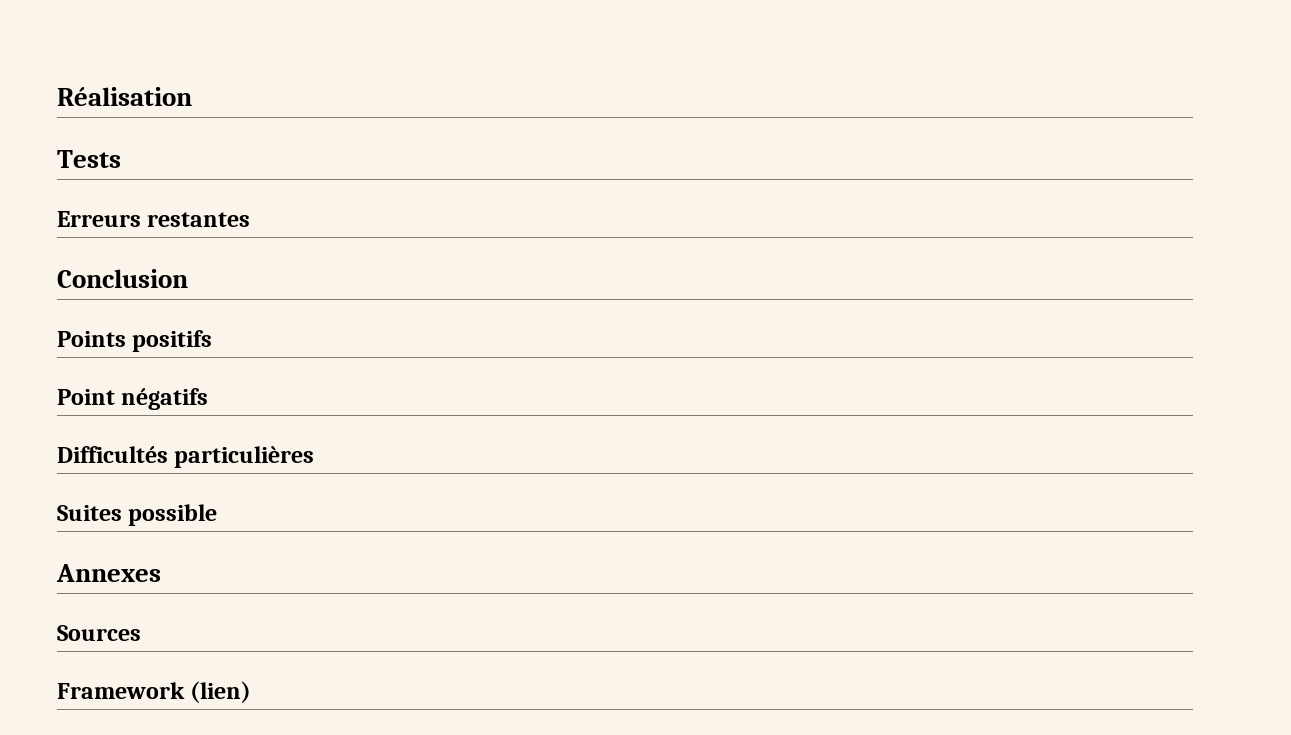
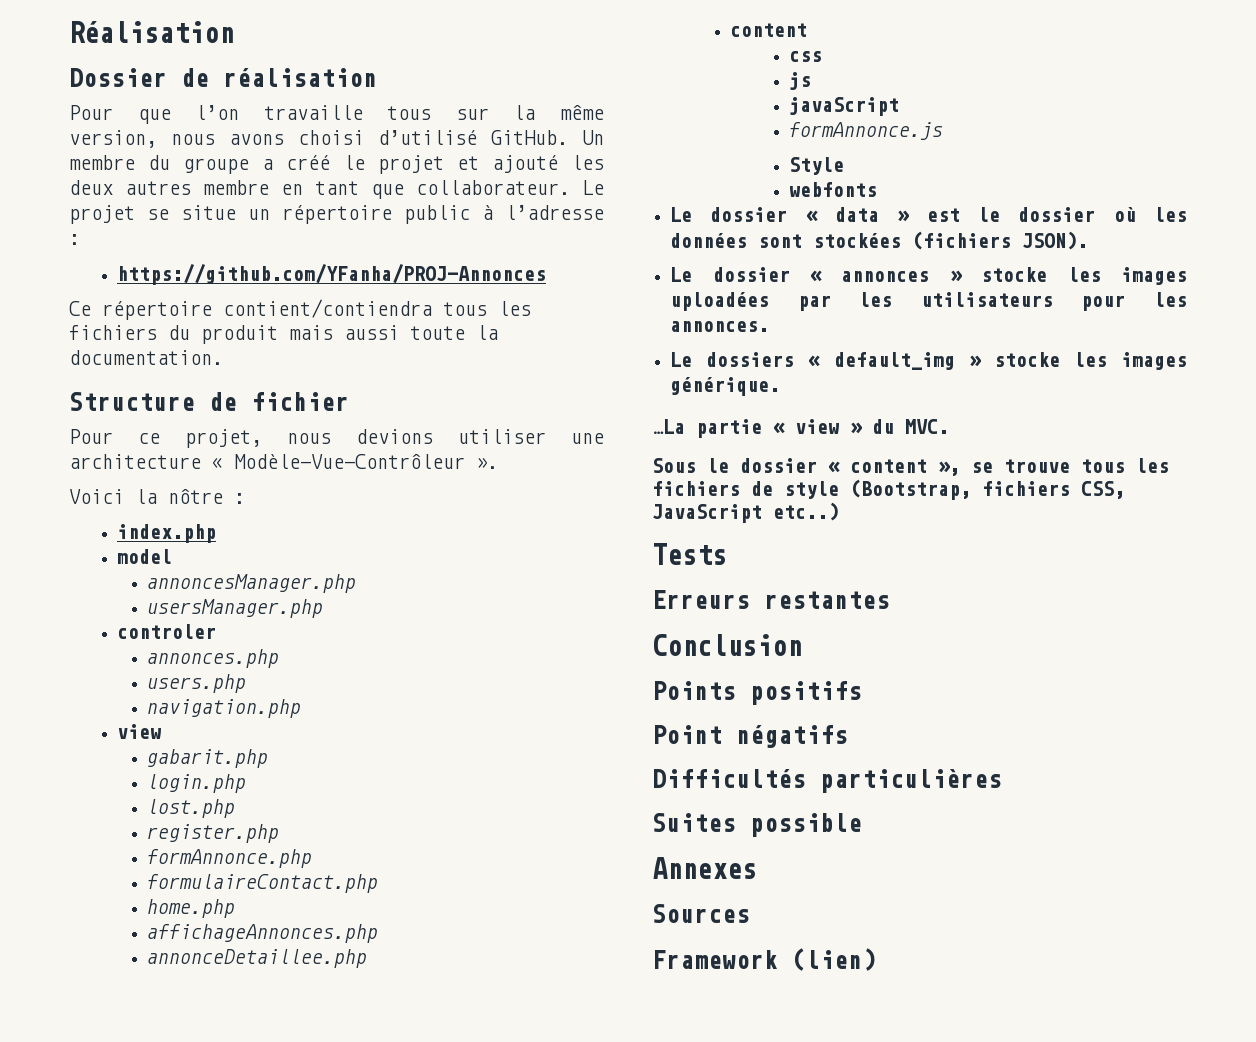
(192, 96) none -> [69,68,377,87] [69,105,604,124] [69,130,604,148] [69,155,604,174] [69,180,604,199] [69,205,604,224] [69,234,80,245] [116,264,546,285] [69,299,531,320] [69,325,498,344] [69,350,223,365] [69,392,349,411] [69,429,604,448] [69,454,498,469] [69,489,245,504] [116,524,216,543] [116,549,172,564] [146,574,356,593] [146,599,323,618] [116,624,216,639] [146,649,279,668] [146,674,246,693] [146,699,301,718] [116,724,161,739] [146,749,268,768] [146,774,246,793] [146,799,235,818] [146,824,279,843] [146,849,312,868] [146,874,378,893] [146,899,235,918] [146,924,378,943] [146,949,367,968] [729,23,807,37] [789,51,823,62] [789,72,812,90] [789,97,900,116] [789,122,944,140] [789,157,845,175] [789,182,878,197] [670,207,1187,222] [670,231,1089,250] [670,267,1187,285] [670,292,1187,311] [670,321,770,332] [670,352,1187,370] [670,377,781,396] [652,419,949,438] [652,458,1169,476] [652,479,1125,500] [652,502,839,523] // Dossier de réalisation // Pour que l’on travaille tous sur la même version, nous avons choisi d’utilisé GitHub. Un membre du groupe a créé le projet et ajouté les deux autres membre en tant que collaborateur. Le projet se situe un répertoire public à l’adresse : // https://github.com/YFanha/PROJ-Annonces // Ce répertoire contient/contiendra tous les fichiers du produit mais aussi toute la documentation. // Structure de fichier // Pour ce projet, nous devions utiliser une architecture « Modèle-Vue-Contrôleur ». // Voici la nôtre : // index.php // model // annoncesManager.php // usersManager.php // controler // annonces.php // users.php // navigation.php // view // gabarit.php // login.php // lost.php // register.php // formAnnonce.php // formulaireContact.php // home.php // affichageAnnonces.php // annonceDetaillee.php // content // css // js // javaScript // formAnnonce.js // Style // webfonts // Le dossier « data » est le dossier où les données sont stockées (fichiers JSON). // Le dossier « annonces » stocke les images uploadées par les utilisateurs pour les annonces. // Le dossiers « default_img » stocke les images générique. // …La partie « view » du MVC. // Sous le dossier « content », se trouve tous les fichiers de style (Bootstrap, fichiers CSS, JavaScript etc..)

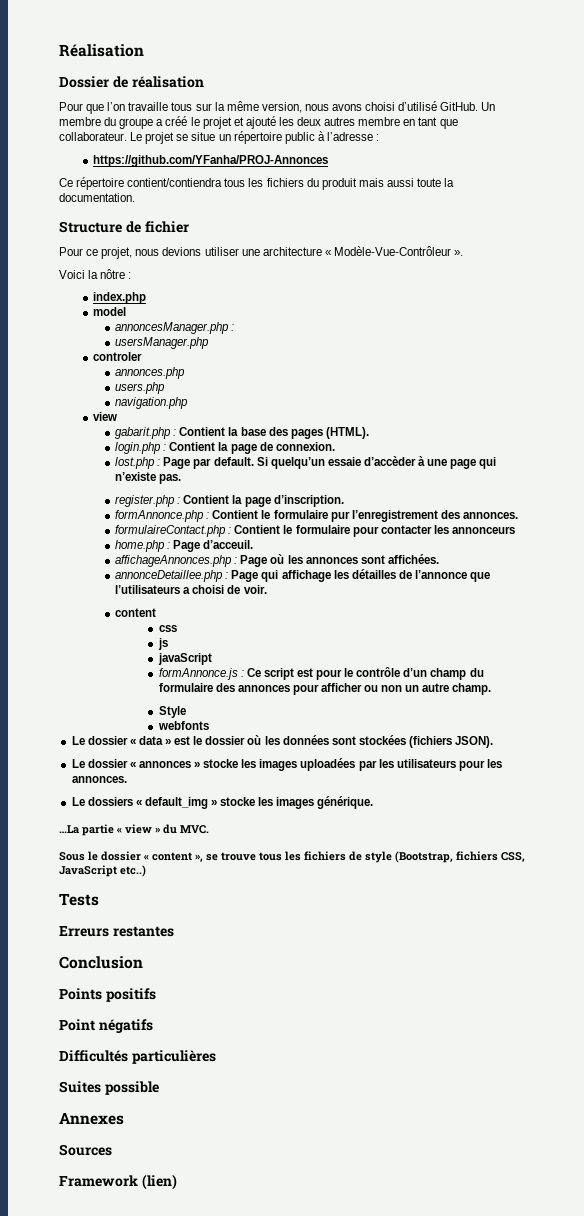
(356, 583) none -> [231,324,235,331] :
[146,774,246,793] [146,799,235,818] [146,824,279,843] [146,849,312,868] [146,874,378,893] [146,899,235,918] [146,924,378,943] [146,949,367,968] // login.php // lost.php // register.php // formAnnonce.php // formulaireContact.php // home.php // affichageAnnonces.php // annonceDetaillee.php -> [173,427,369,439] [115,442,335,454] [115,456,497,469] [115,472,182,484] [115,495,344,507] [115,510,518,522] [115,525,515,537] [115,540,254,552] [115,554,439,567] [115,569,491,582] [115,585,267,594] : Contient la base des pages (HTML). // login.php : Contient la page de connexion. // lost.php : Page par default. Si quelqu’un essaie d’accèder à une page qui n’existe pas. // register.php : Contient la page d’inscription. // formAnnonce.php : Contient le formulaire pur l’enregistrement des annonces. // formulaireContact.php : Contient le formulaire pour contacter les annonceurs // home.php : Page d’acceuil. // affichageAnnonces.php : Page où les annonces sont affichées. // annonceDetaillee.php : Page qui affichage les détailles de l’annonce que l’utilisateurs a choisi de voir.
(944, 131) none -> [240,667,484,680] [158,683,492,695] : Ce script est pour le contrôle d’un champ du formulaire des annonces pour afficher ou non un autre champ.

